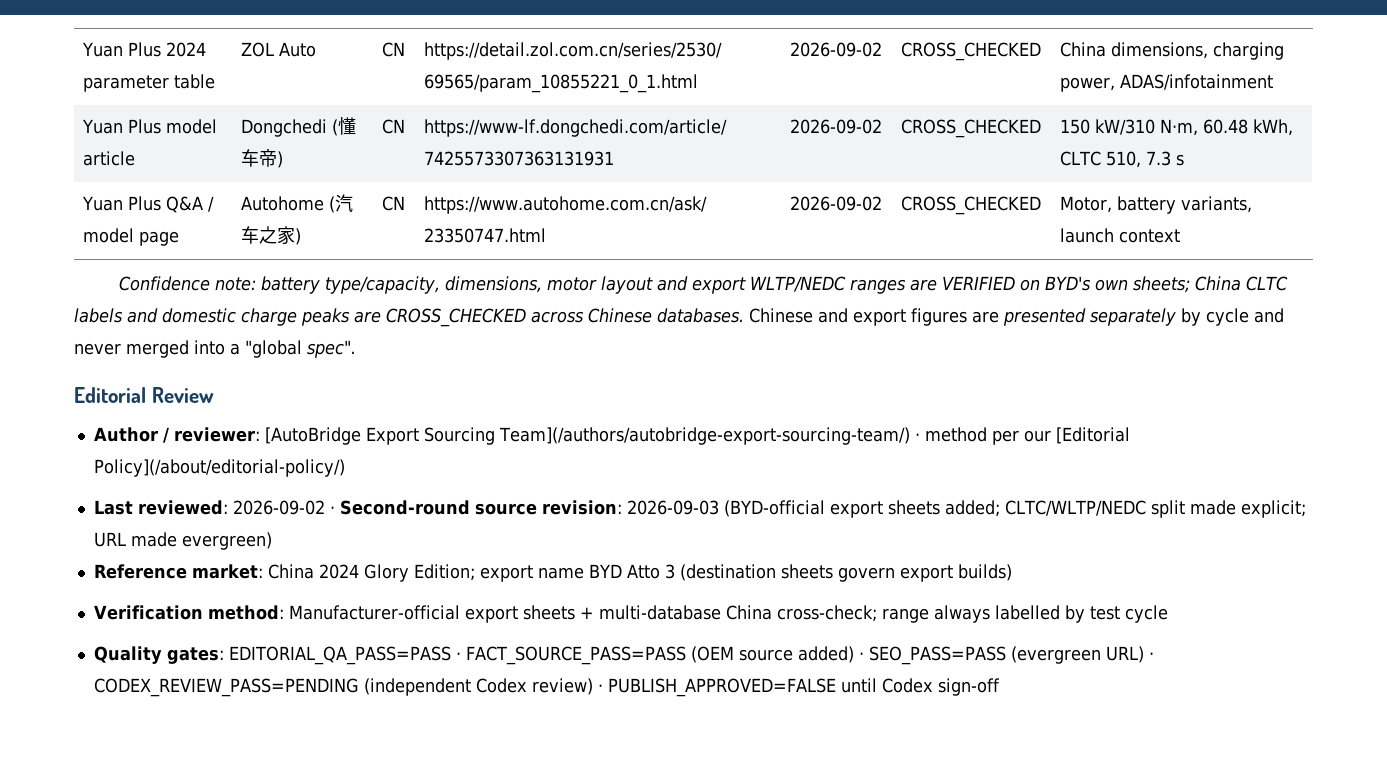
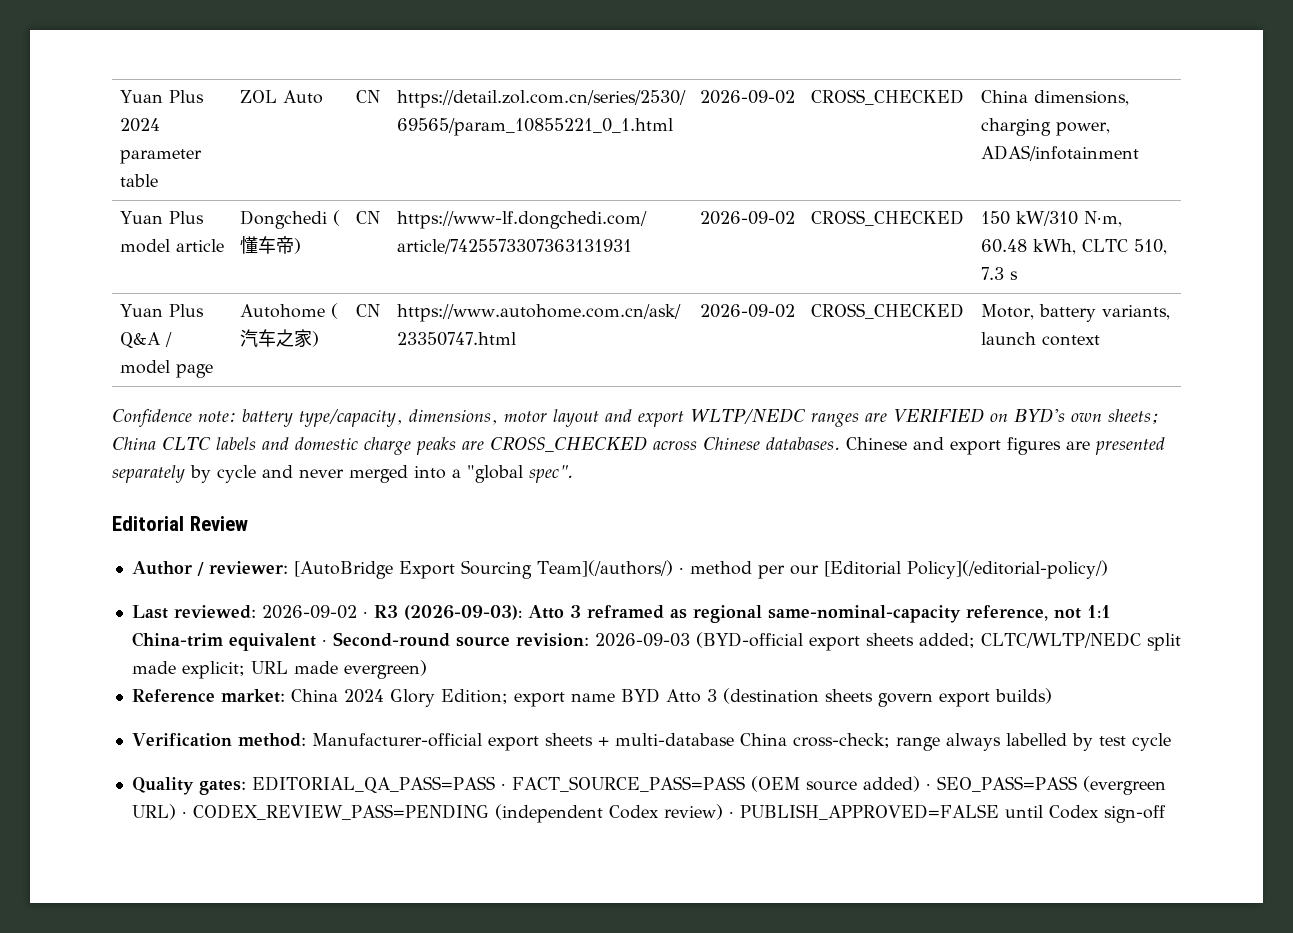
[498,427,910,445] Team](/authors/autobridge-export-sourcing-team/) -> [536,560,673,577] Team](/authors/)
[93,459,345,477] Policy](/about/editorial-policy/) -> [906,560,1108,579] Policy](/editorial-policy/)
(335, 510) none -> [373,605,1111,623] [131,632,327,651] R3 (2026-09-03): Atto 3 reframed as regional same-nominal-capacity reference, not 1:1 China-trim equivalent ·

